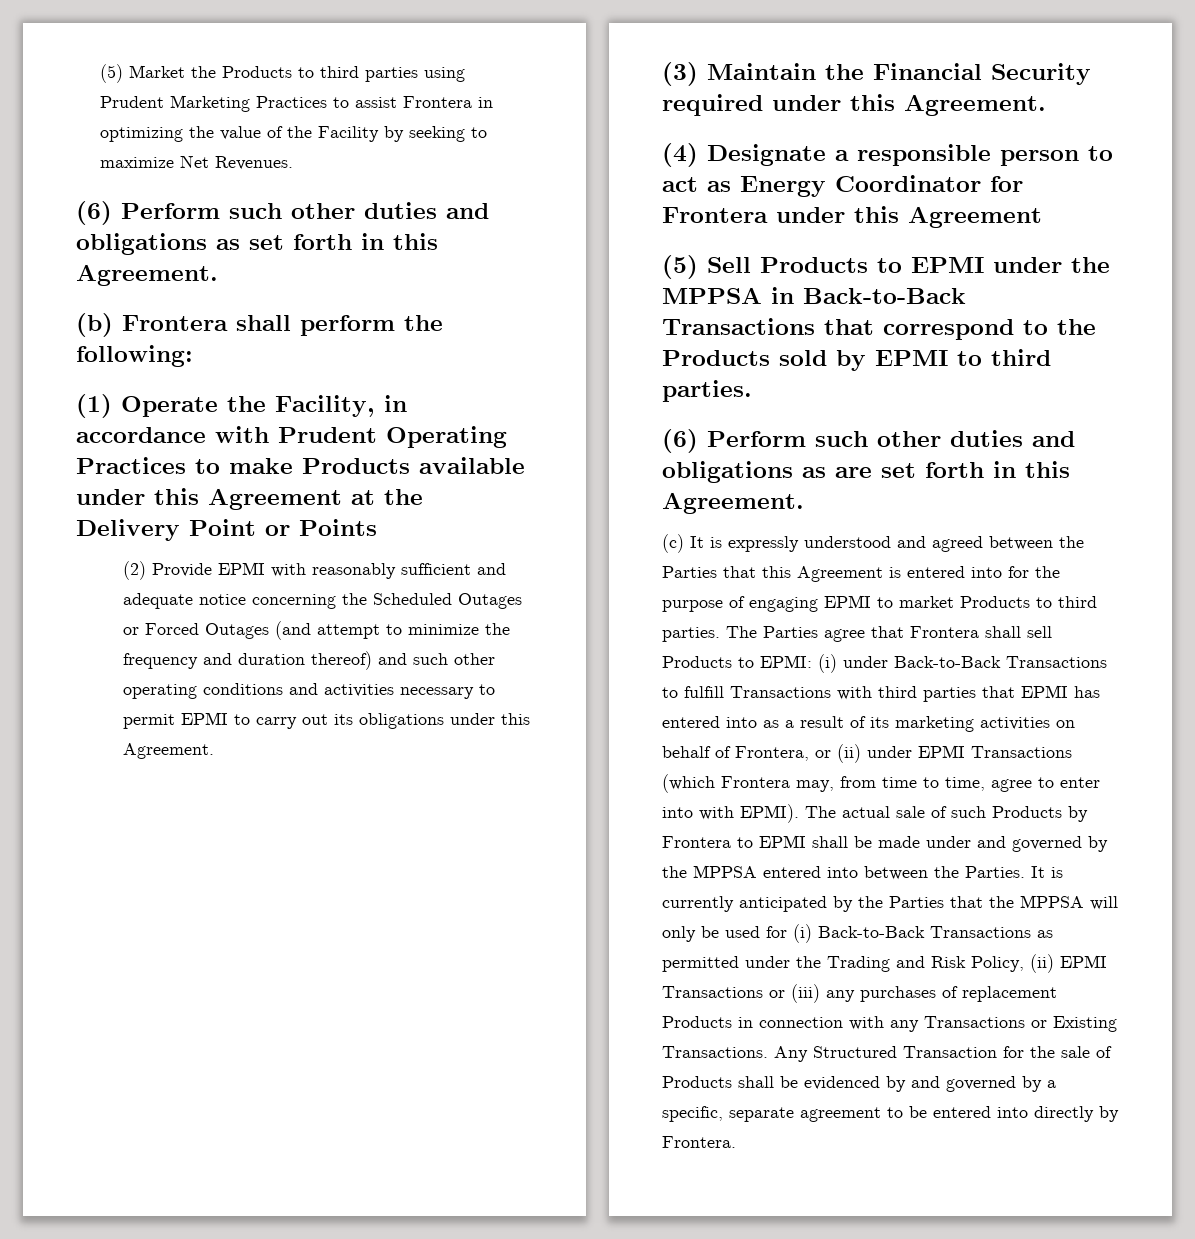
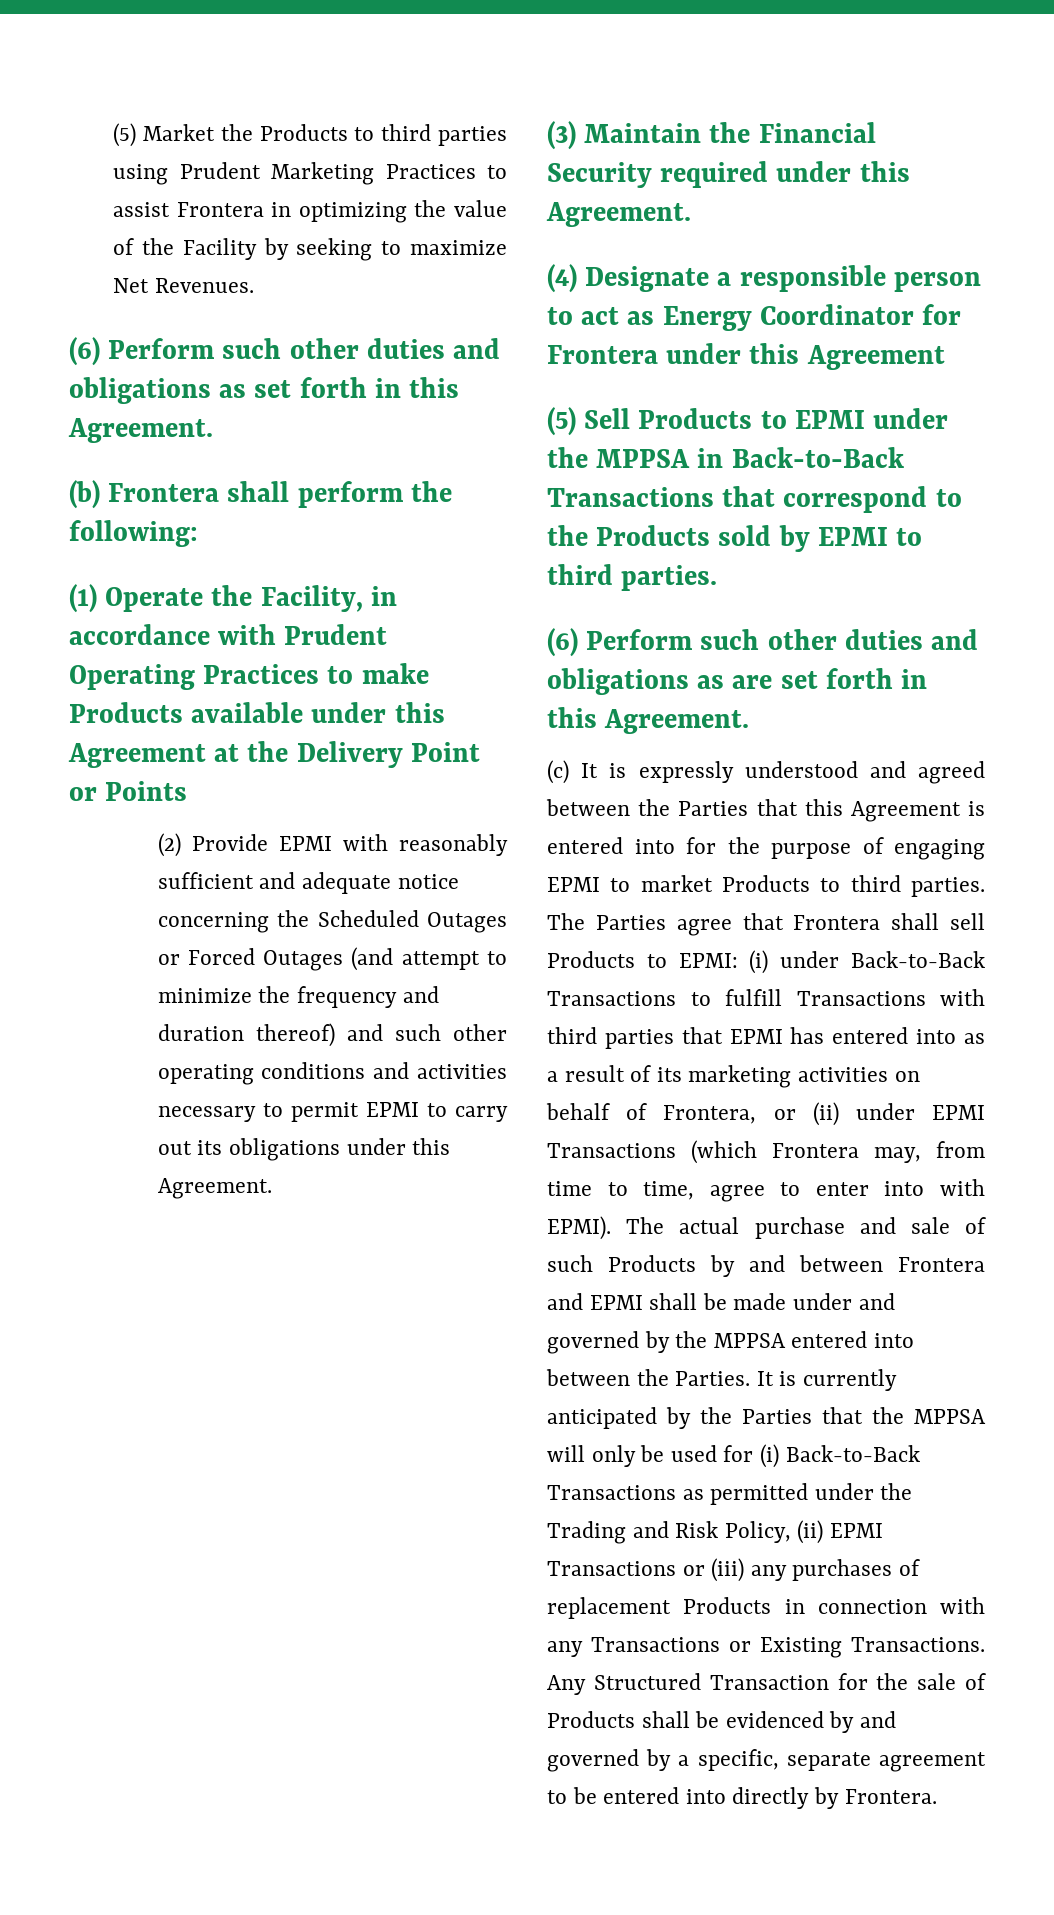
(890, 812) none -> [754,1217,896,1239] purchase and
[662,836,753,848] Frontera to -> [749,1255,985,1272] [547,1293,583,1310] and between Frontera and

